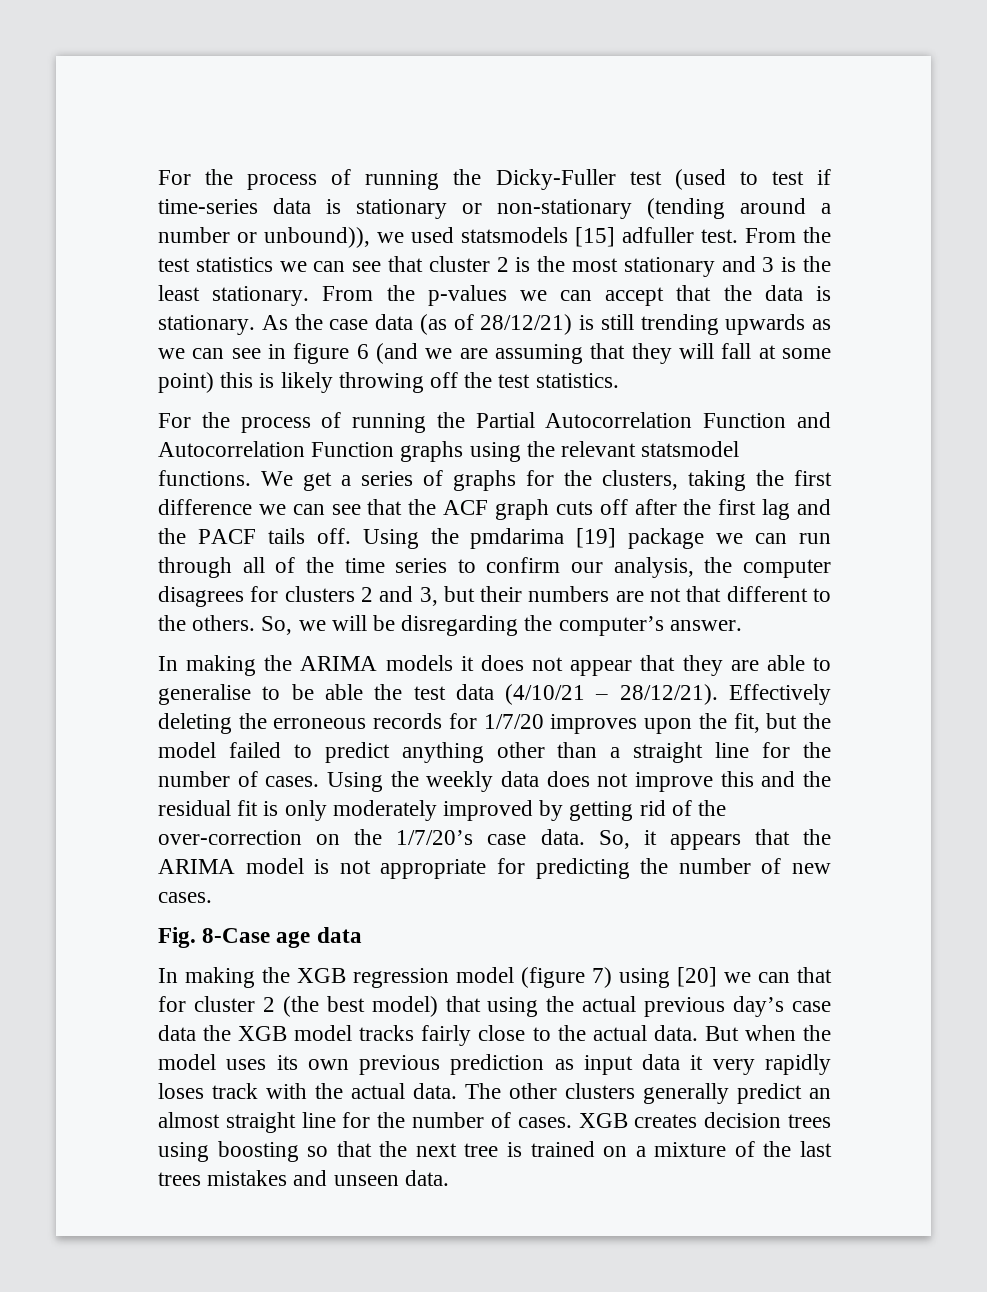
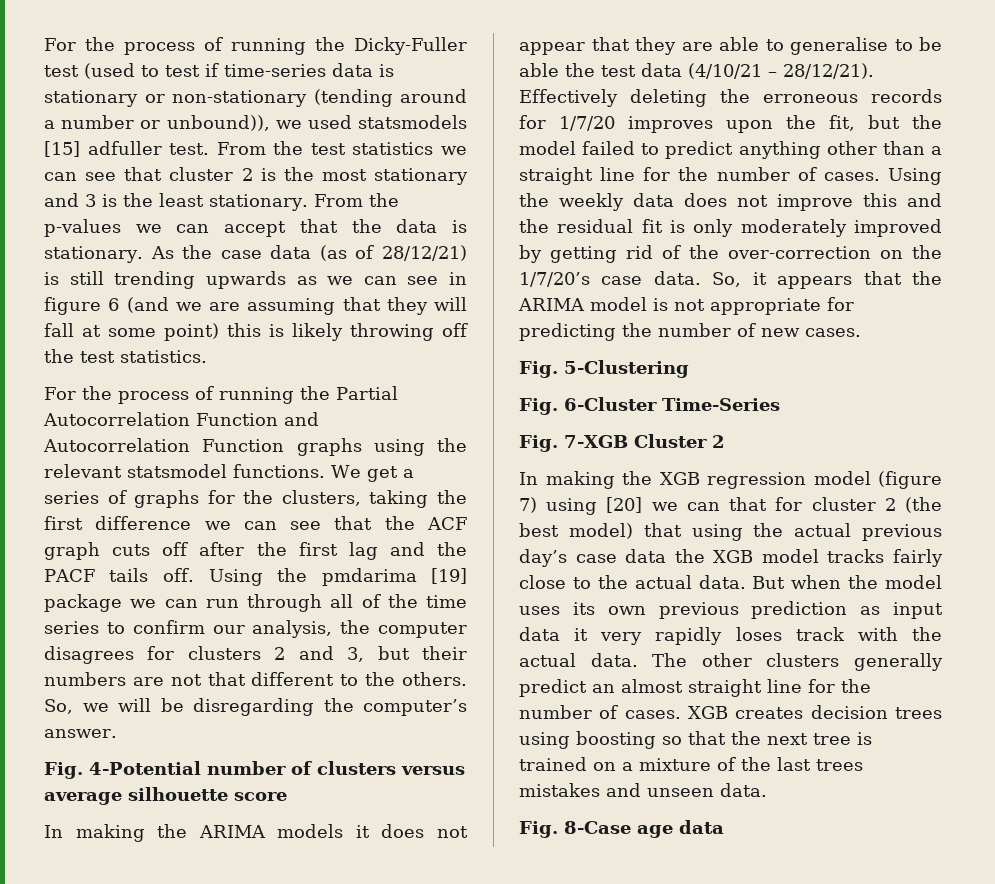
(742, 625) none -> [44,761,465,779] [44,787,287,805] // Fig. 4-Potential number of clusters versus average silhouette score
[202,927,362,948] 8-Case age data -> [564,360,689,378] [519,397,780,415] [519,434,725,452] 5-Clustering // Fig. 6-Cluster Time-Series // Fig. 7-XGB Cluster 2
(449, 1178) none -> [519,820,724,838] // Fig. 8-Case age data

